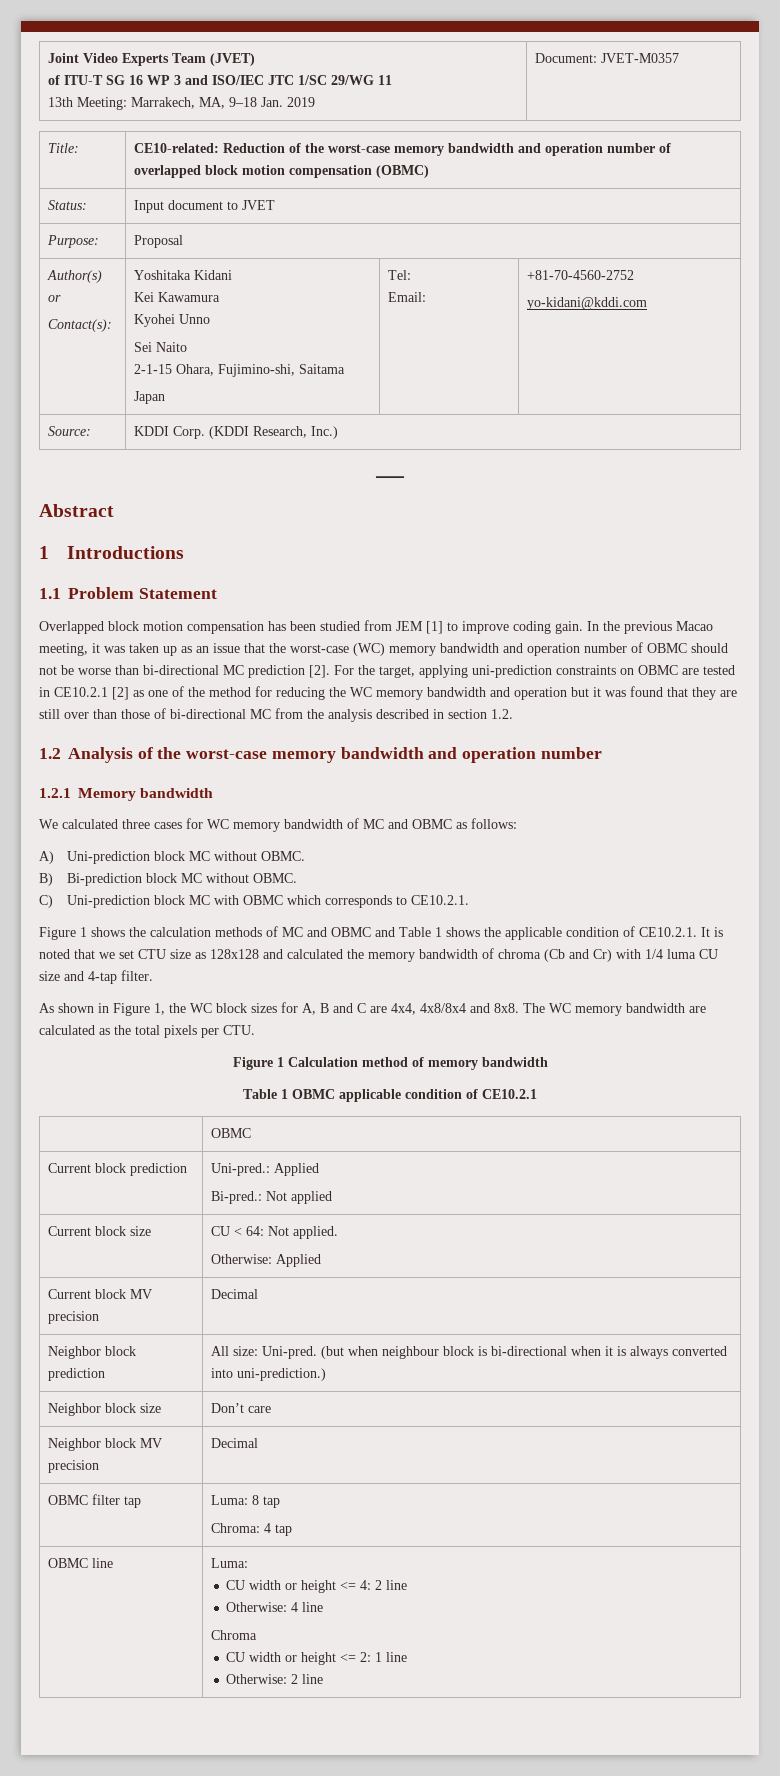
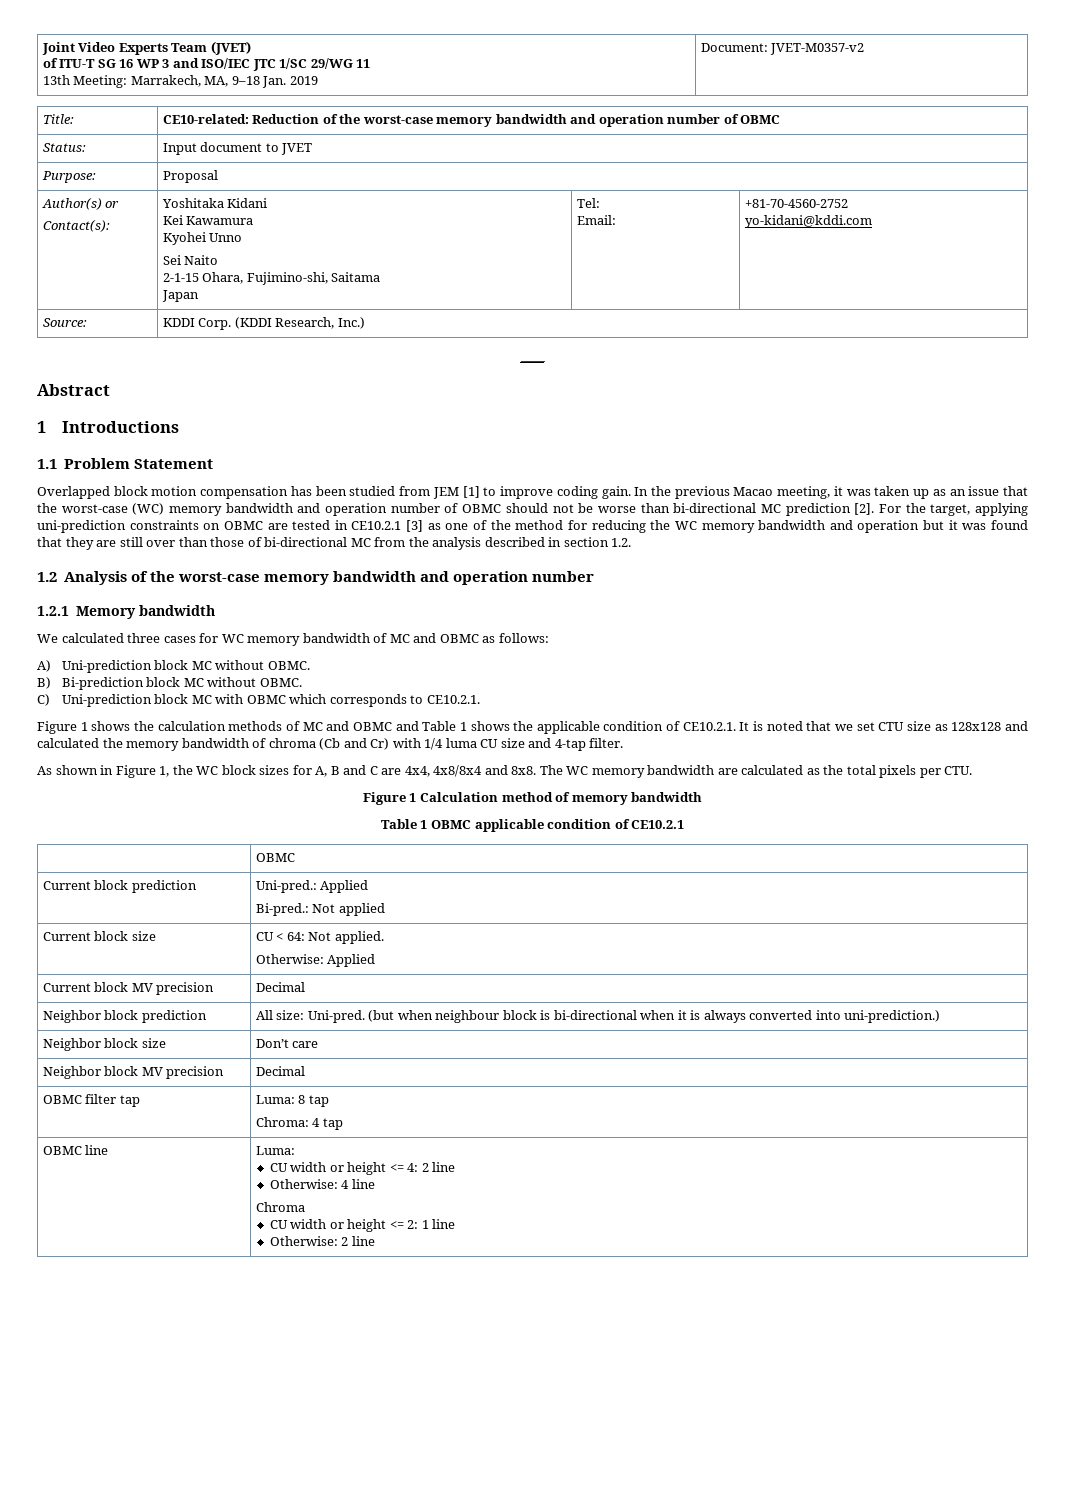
[600,53,679,63] JVET-M0357 -> [770,43,865,55] JVET-M0357-v2
[133,165,429,178] overlapped block motion compensation (OBMC) -> [740,115,781,124] OBMC
[112,687,129,700] [2] -> [406,520,424,532] [3]

